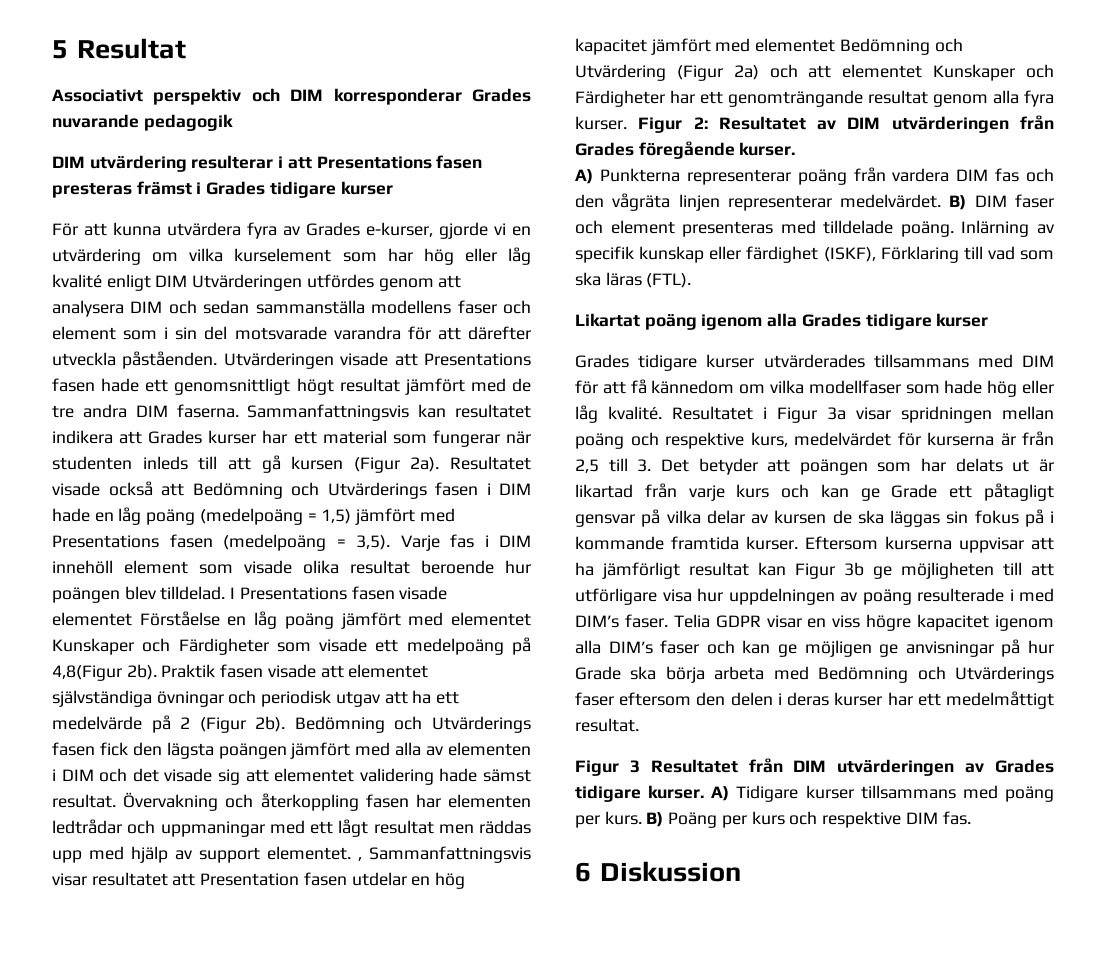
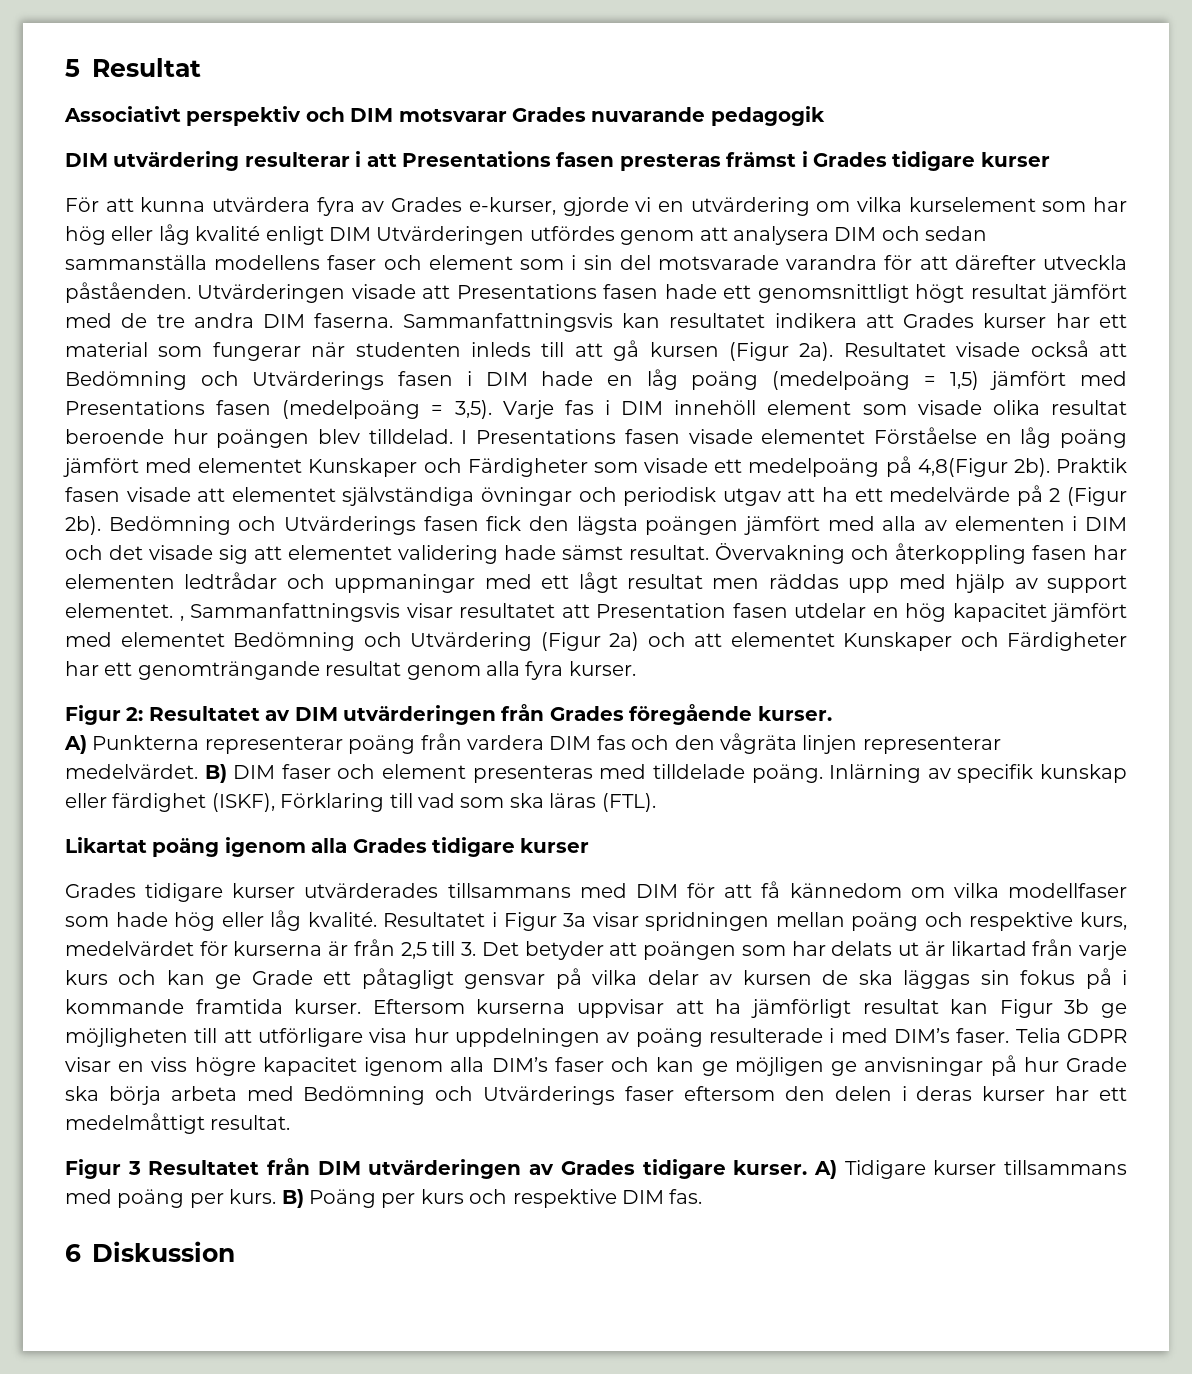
[333,88,462,105] korresponderar -> [398,108,507,122] motsvarar
(627, 123) none -> (636, 668) //

